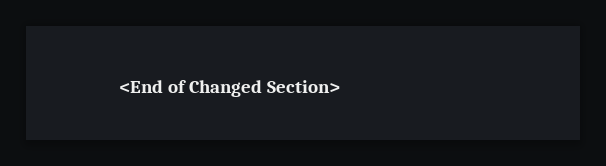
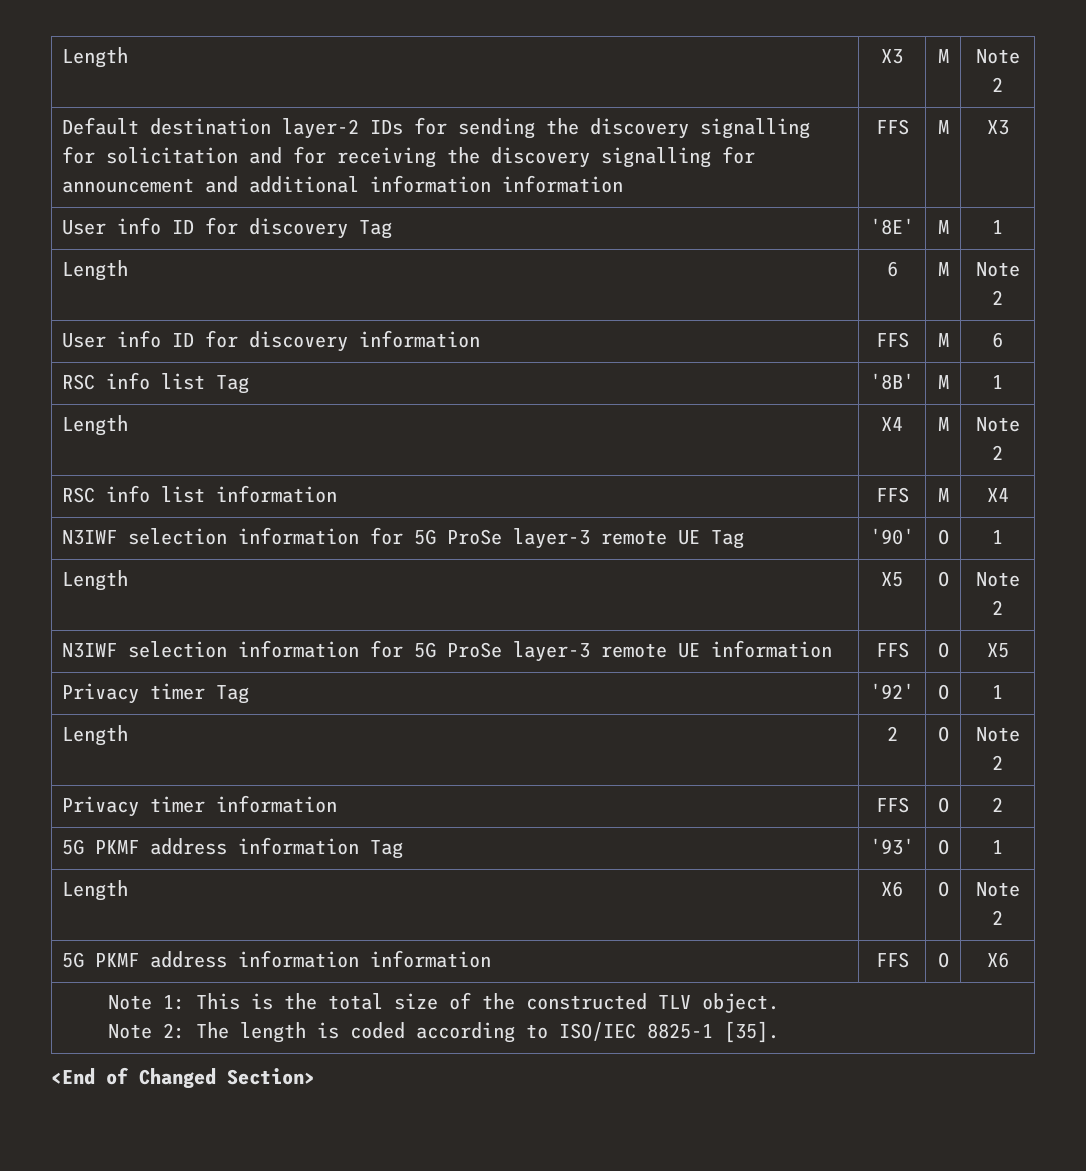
(119, 86) none -> [62,47,129,68] [881,49,903,64] [937,49,949,63] [975,49,1020,64] [992,77,1003,92] [62,117,811,139] [62,146,756,168] [62,175,624,193] [875,119,909,135] [937,120,949,134] [986,120,1009,135] [62,217,393,239] [870,218,914,235] [937,220,949,234] [992,220,1003,234] [62,260,129,281] [886,261,898,277] [937,262,949,276] [975,262,1020,277] [992,290,1003,305] [62,330,481,352] [875,332,909,348] [937,333,949,347] [992,332,1003,348] [62,372,250,394] [870,373,914,390] [937,375,949,389] [992,375,1003,389] [62,415,129,436] [881,417,903,431] [937,417,949,431] [975,417,1020,432] [992,445,1003,460] [62,485,338,503] [875,487,909,503] [937,488,949,502] [986,488,1009,502] [62,527,745,549] [870,528,914,545] [937,529,949,545] [992,530,1003,544] [62,570,129,591] [881,572,903,587] [937,571,949,587] [975,572,1020,587] [992,600,1003,615] [62,640,833,662] [875,642,909,658] [937,642,949,658] [986,643,1009,658] [62,683,250,704] [870,683,914,699] [937,684,949,700] [992,685,1003,699] [62,725,129,746] [886,726,898,741] [937,726,949,742] [975,727,1020,742] [992,755,1003,770] [62,795,338,817] [875,797,909,813] [937,797,949,813] [992,797,1003,812] [62,837,404,859] [870,838,914,855] [937,839,949,855] [992,840,1003,854] [62,880,129,901] [881,881,903,897] [937,881,949,897] [975,882,1020,897] [992,910,1003,925] [62,950,492,968] [875,952,909,968] [937,952,949,968] [986,952,1009,968] [107,992,779,1013] [107,1021,779,1043] Length | X3 | M | Note 2 // Default destination layer-2 IDs for sending the discovery signalling for solicitation and for receiving the discovery signalling for announcement and additional information information | FFS | M | X3 // User info ID for discovery Tag | '8E' | M | 1 // Length | 6 | M | Note 2 // User info ID for discovery information | FFS | M | 6 // RSC info list Tag | '8B' | M | 1 // Length | X4 | M | Note 2 // RSC info list information | FFS | M | X4 // N3IWF selection information for 5G ProSe layer-3 remote UE Tag | '90' | O | 1 // Length | X5 | O | Note 2 // N3IWF selection information for 5G ProSe layer-3 remote UE information | FFS | O | X5 // Privacy timer Tag | '92' | O | 1 // Length | 2 | O | Note 2 // Privacy timer information | FFS | O | 2 // 5G PKMF address information Tag | '93' | O | 1 // Length | X6 | O | Note 2 // 5G PKMF address information information | FFS | O | X6 // Note 1: This is the total size of the constructed TLV object. // Note 2: The length is coded according to ISO/IEC 8825-1 [35]. //

